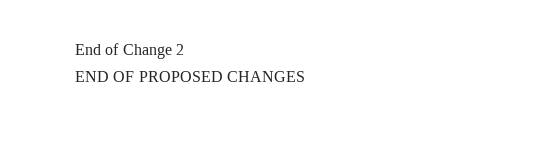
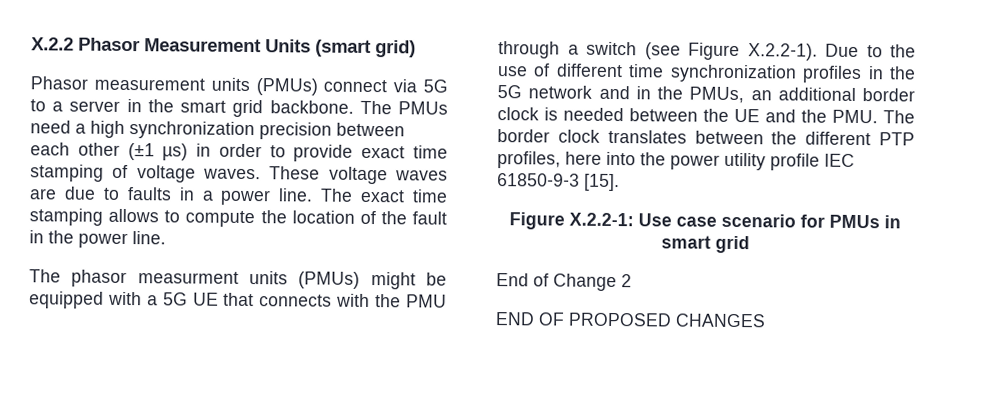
(75, 49) none -> [31,37,416,58] [30,76,448,96] [30,99,449,118] [30,120,405,140] [30,142,448,162] [30,164,448,185] [29,186,448,206] [29,208,447,228] [29,230,166,249] [29,269,447,290] [29,291,448,309] [498,41,916,61] [497,63,916,84] [497,85,915,104] [497,107,915,124] [497,129,915,146] [497,151,855,171] [497,173,620,192] [509,212,901,230] [660,235,750,254] X.2.2 Phasor Measurement Units (smart grid) // Phasor measurement units (PMUs) connect via 5G to a server in the smart grid backbone. The PMUs need a high synchronization precision between each other (±1 µs) in order to provide exact time stamping of voltage waves. These voltage waves are due to faults in a power line. The exact time stamping allows to compute the location of the fault in the power line. // The phasor measurment units (PMUs) might be equipped with a 5G UE that connects with the PMU through a switch (see Figure X.2.2-1). Due to the use of different time synchronization profiles in the 5G network and in the PMUs, an additional border clock is needed between the UE and the PMU. The border clock translates between the different PTP profiles, here into the power utility profile IEC 61850-9-3 [15]. // Figure X.2.2-1: Use case scenario for PMUs in smart grid //

